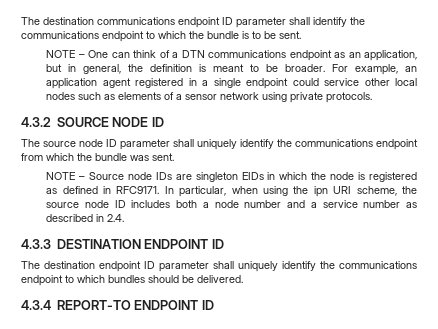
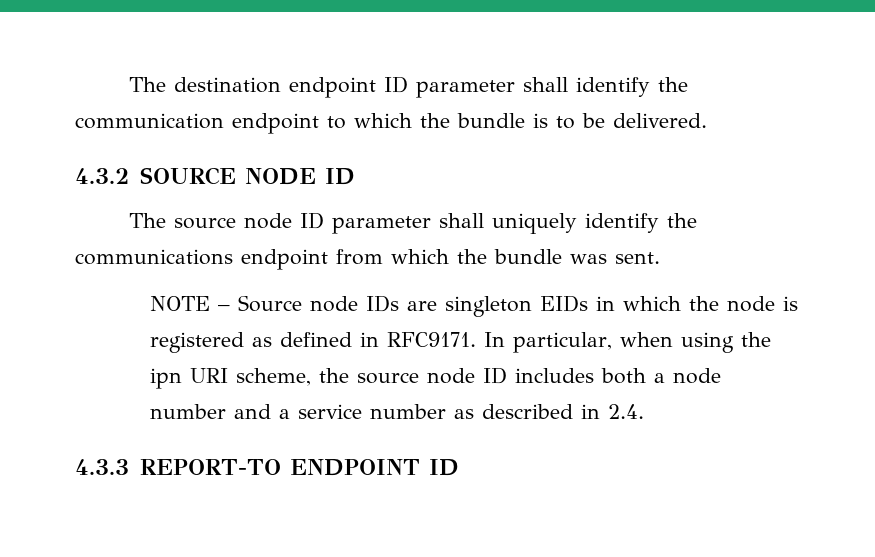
[21,17,175,25] The destination communications -> [129,77,282,93] The destination
[21,31,99,39] communications -> [75,113,224,129] communication
[279,31,301,39] [46,50,418,61] [46,64,418,75] [46,78,418,89] [46,92,373,103] sent. // NOTE – One can think of a DTN communications endpoint as an application, but in general, the definition is meant to be broader. For example, an application agent registered in a single endpoint could service other local nodes such as elements of a sensor network using private protocols. -> [613,113,707,128] delivered.
[56,239,224,249] [21,261,417,272] [21,275,243,286] [21,300,51,310] DESTINATION ENDPOINT ID // The destination endpoint ID parameter shall uniquely identify the communications endpoint to which bundles should be delivered. // 4.3.4 -> (129, 467) none

